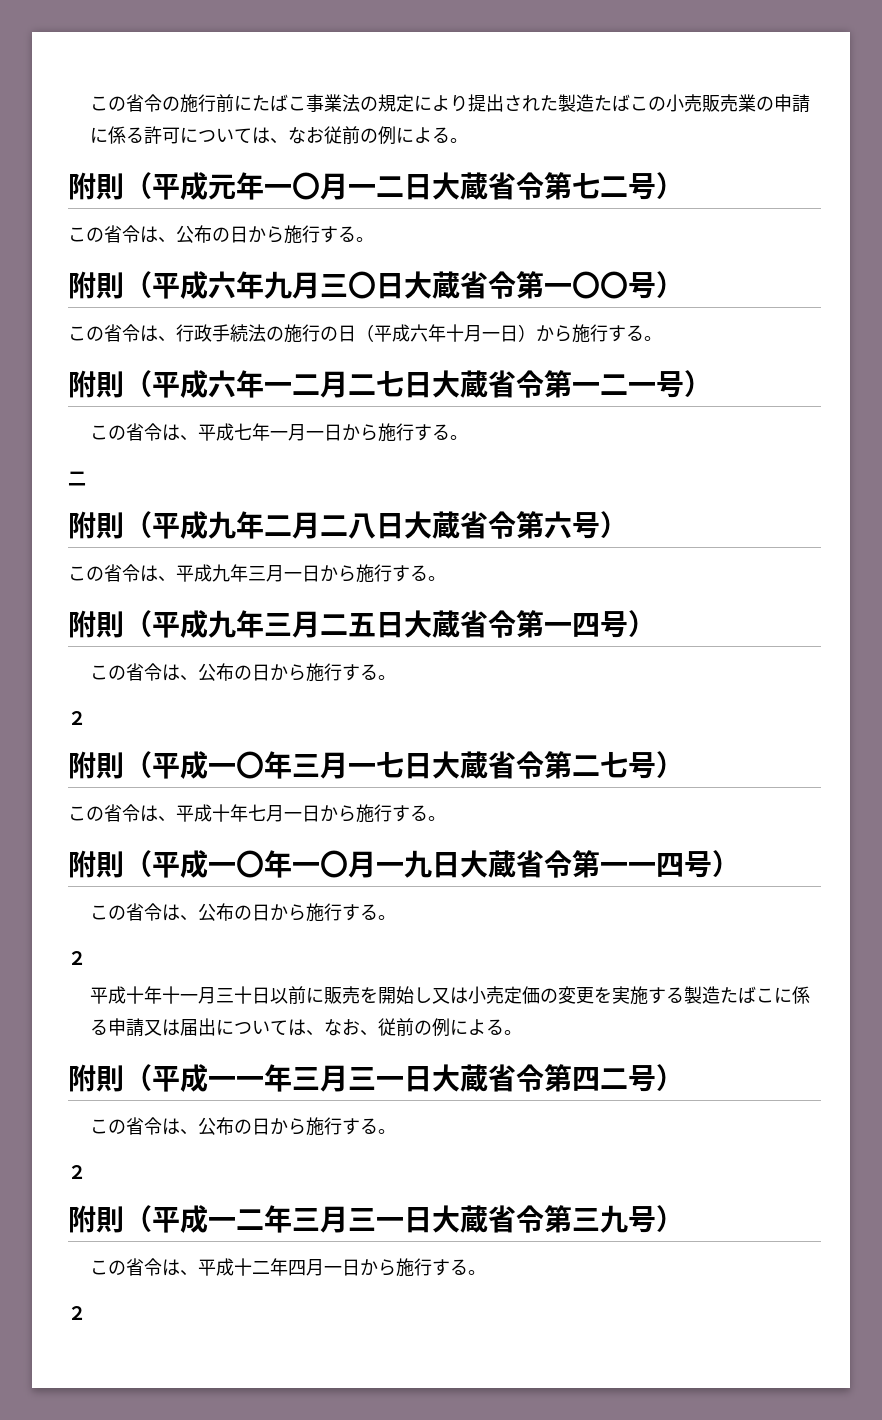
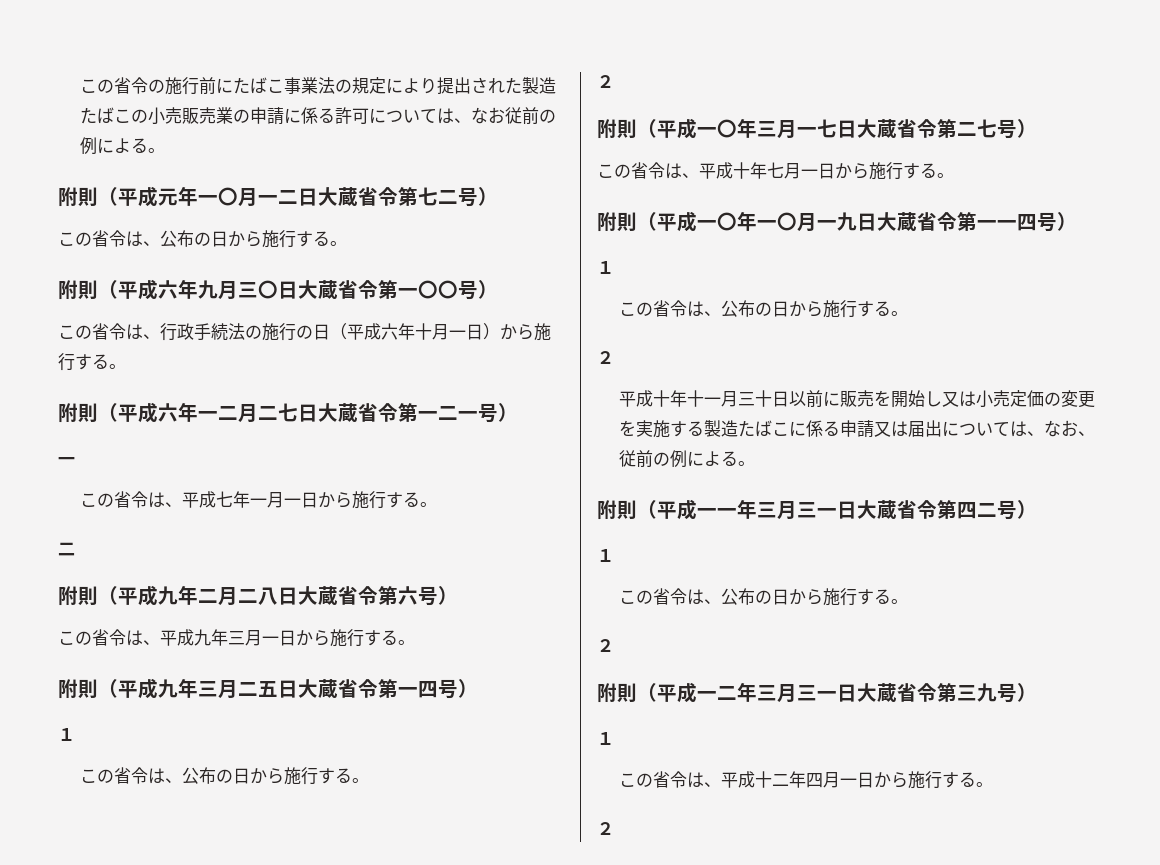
(712, 383) none -> [58,457,75,465] // 一
(656, 623) none -> [58,728,75,741] // １
(740, 863) none -> [597,261,614,274] // １
(684, 1077) none -> [597,549,614,562] // １
(684, 1218) none -> [597,732,614,745] // １

